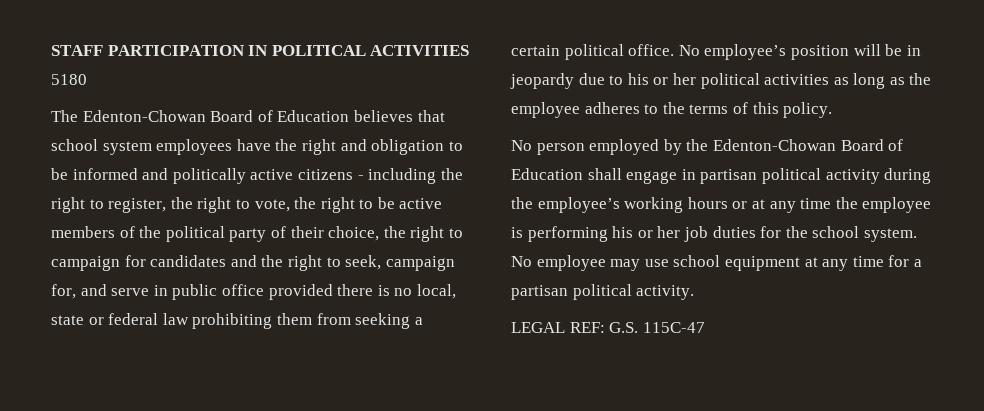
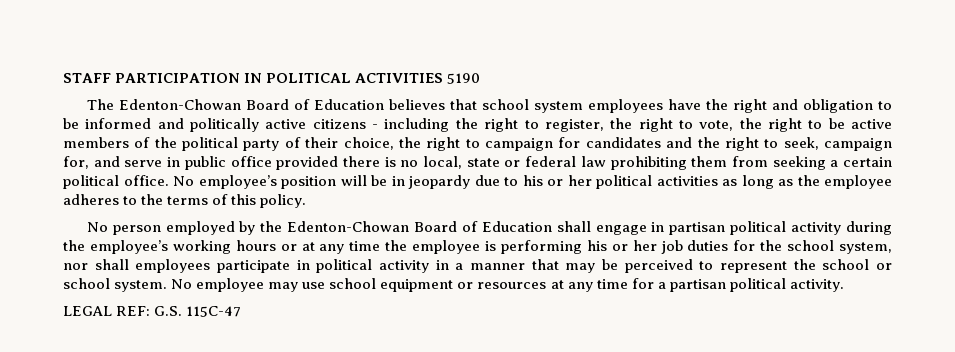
[51,74,87,85] 5180 -> [447,73,481,84] 5190
(860, 232) none -> [838,242,892,254] [63,259,892,273] [63,278,110,289] system, nor shall employees participate in political activity in a manner that may be perceived to represent the school or school
(800, 263) none -> [457,282,547,289] or resources

